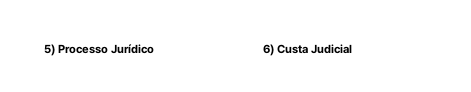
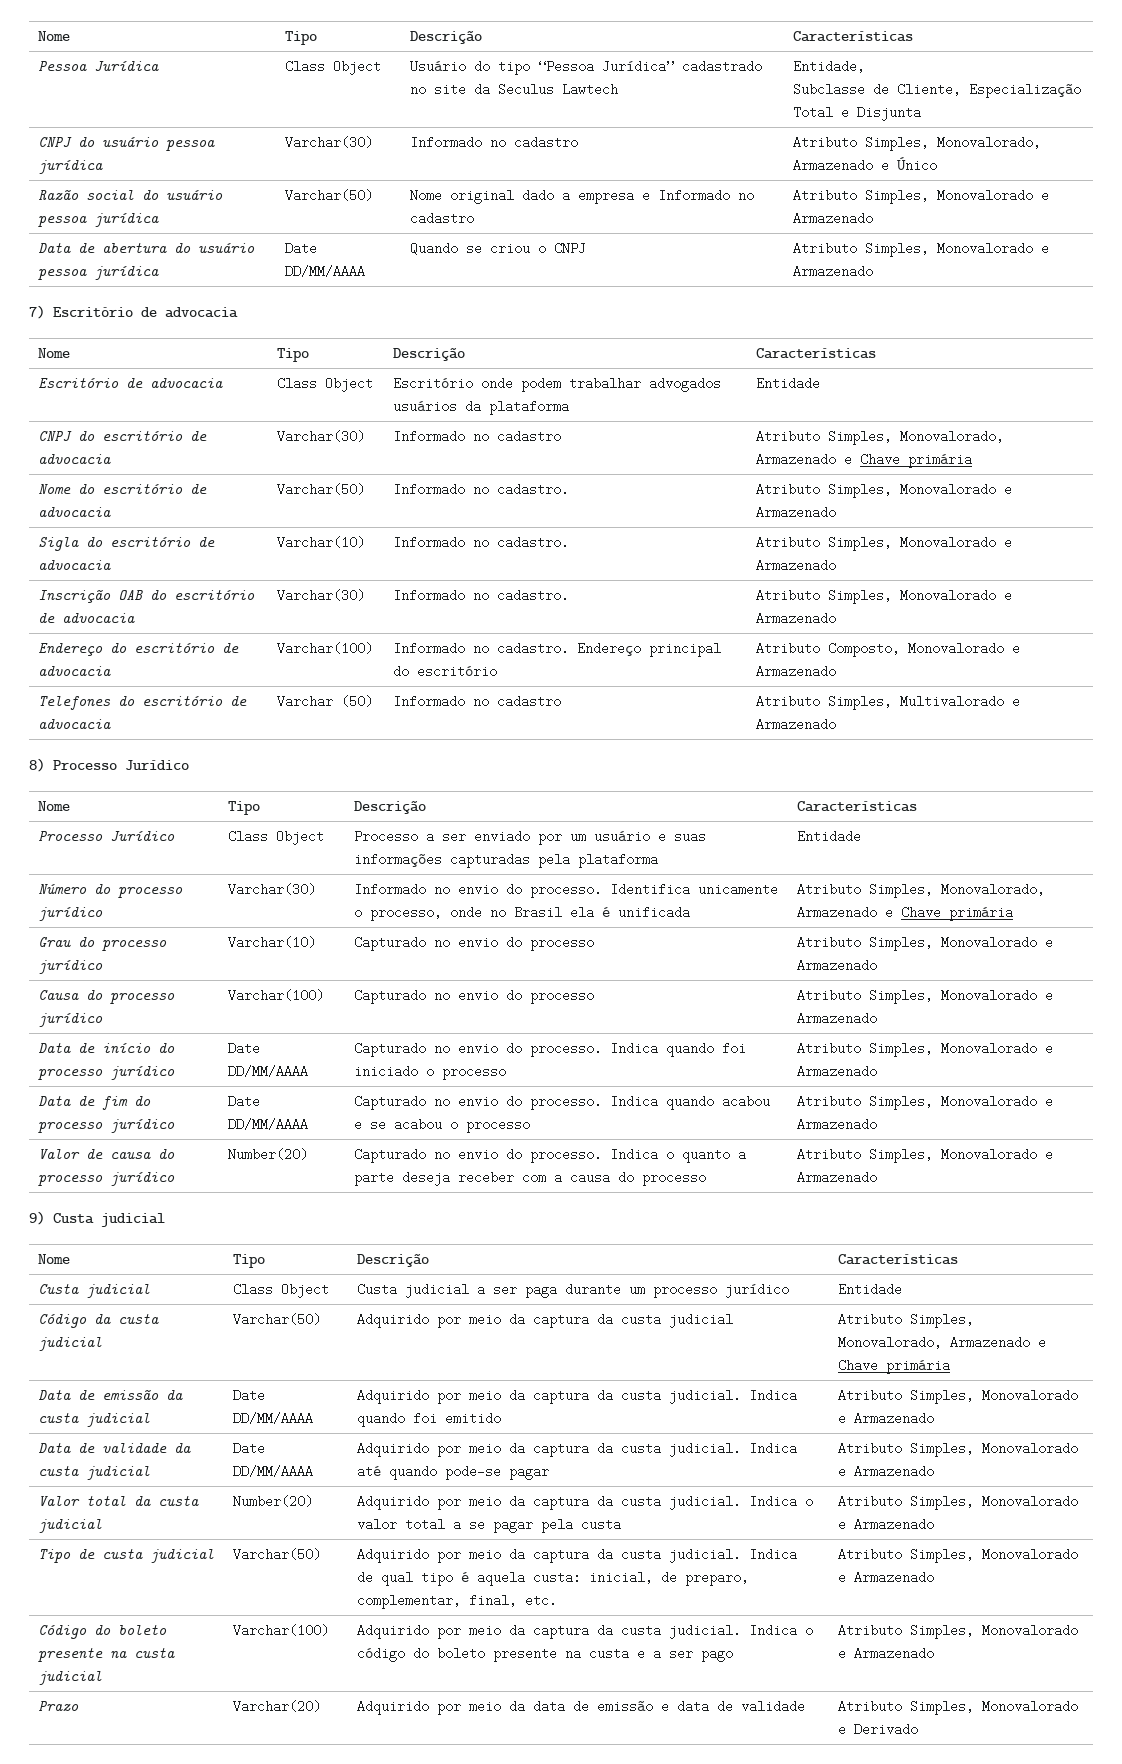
[44,44,155,56] [263,44,353,56] 5) Processo Jurídico // 6) Custa Judicial -> [38,31,71,41] [285,31,318,45] [410,31,483,44] [793,31,914,42] [38,61,160,71] [285,60,382,75] [410,60,763,75] [410,83,619,96] [793,60,866,73] [793,83,1082,98] [793,106,922,121] [38,137,216,151] [38,160,104,174] [285,136,374,149] [410,136,579,149] [793,136,1042,151] [793,157,938,172] [38,190,224,200] [38,213,160,227] [285,189,374,202] [410,189,755,204] [410,212,475,225] [793,189,1050,204] [793,212,874,225] [38,243,256,253] [38,266,160,280] [285,242,318,255] [285,265,366,278] [410,242,587,255] [793,242,1050,257] [793,265,874,278] [29,305,238,319] [38,348,71,358] [277,348,310,362] [393,348,466,361] [756,348,877,359] [38,378,224,388] [277,377,374,392] [393,377,722,392] [393,400,570,415] [756,377,821,390] [38,431,208,441] [38,454,112,464] [277,430,366,443] [393,430,562,443] [756,430,1005,445] [756,453,973,468] [38,484,208,494] [38,507,112,517] [277,483,366,496] [393,483,570,496] [756,483,1013,498] [756,506,837,519] [38,537,216,551] [38,560,112,570] [277,536,366,549] [393,536,570,549] [756,536,1013,551] [756,559,837,572] [38,590,256,603] [38,613,136,623] [277,589,366,602] [393,589,570,602] [756,589,1013,604] [756,612,837,625] [38,643,240,656] [38,666,112,676] [277,642,374,655] [393,642,722,657] [393,665,498,678] [756,642,1021,657] [756,665,837,678] [38,696,248,710] [38,719,112,729] [277,695,374,708] [393,695,562,708] [756,695,1021,710] [756,718,837,731] [29,758,189,772] [38,801,71,811] [228,801,261,815] [354,801,427,814] [797,801,918,812] [38,831,176,841] [228,830,325,845] [354,830,707,845] [354,853,659,868] [797,830,862,843] [38,884,184,898] [38,907,104,921] [228,883,317,896] [354,883,779,898] [354,906,691,921] [797,883,1046,898] [797,906,1014,921] [38,937,168,951] [38,960,104,974] [228,936,317,949] [354,936,595,951] [797,936,1054,951] [797,959,878,972] [38,990,176,1004] [38,1013,104,1027] [228,989,325,1002] [354,989,595,1004] [797,989,1054,1004] [797,1012,878,1025] [38,1043,176,1053] [38,1066,176,1080] [228,1042,261,1055] [228,1065,309,1078] [354,1042,747,1057] [354,1065,507,1080] [797,1042,1054,1057] [797,1065,878,1078] [38,1096,152,1110] [38,1119,176,1133] [228,1095,261,1108] [228,1118,309,1131] [354,1095,771,1110] [354,1118,531,1133] [797,1095,1054,1110] [797,1118,878,1131] [38,1149,176,1160] [38,1172,176,1186] [228,1148,309,1161] [354,1148,747,1163] [354,1171,707,1186] [797,1148,1054,1163] [797,1171,878,1184] [29,1211,165,1227] [38,1254,71,1264] [233,1254,266,1268] [357,1254,430,1267] [838,1254,959,1265] [38,1284,151,1298] [233,1283,330,1298] [357,1283,790,1298] [838,1283,903,1296] [38,1314,160,1328] [38,1337,103,1351] [233,1313,322,1326] [357,1313,734,1328] [838,1313,975,1328] [838,1336,1047,1349] [838,1359,951,1374] [38,1390,184,1400] [38,1413,151,1427] [233,1389,266,1402] [233,1412,314,1425] [357,1389,798,1404] [357,1412,502,1427] [838,1389,1079,1404] [838,1412,935,1425] [38,1443,192,1453] [38,1466,151,1480] [233,1442,266,1455] [233,1465,314,1478] [357,1442,798,1457] [357,1465,550,1480] [838,1442,1079,1457] [838,1465,935,1478] [38,1496,200,1507] [38,1519,103,1533] [233,1495,314,1508] [357,1495,814,1510] [357,1518,622,1533] [838,1495,1079,1510] [838,1518,935,1531] [38,1549,215,1563] [233,1548,322,1561] [357,1548,798,1563] [357,1571,750,1586] [357,1594,558,1609] [838,1548,1079,1563] [838,1571,935,1584] [38,1625,168,1639] [38,1648,176,1662] [38,1671,103,1685] [233,1624,330,1637] [357,1624,814,1639] [357,1647,734,1662] [838,1624,1079,1639] [838,1647,935,1660] [38,1701,80,1711] [233,1700,322,1713] [357,1700,806,1715] [838,1700,1079,1715] [838,1723,919,1736] Nome | Tipo | Descrição | Características // Pessoa Jurídica | Class Object | Usuário do tipo “Pessoa Jurídica” cadastrado no site da Seculus Lawtech | Entidade, // Subclasse de Cliente, Especialização Total e Disjunta // CNPJ do usuário pessoa jurídica | Varchar(30) | Informado no cadastro | Atributo Simples, Monovalorado, Armazenado e Único // Razão social do usuário pessoa jurídica | Varchar(50) | Nome original dado a empresa e Informado no cadastro | Atributo Simples, Monovalorado e Armazenado // Data de abertura do usuário pessoa jurídica | Date DD/MM/AAAA | Quando se criou o CNPJ | Atributo Simples, Monovalorado e Armazenado // 7) Escritório de advocacia // Nome | Tipo | Descrição | Características // Escritório de advocacia | Class Object | Escritório onde podem trabalhar advogados usuários da plataforma | Entidade // CNPJ do escritório de advocacia | Varchar(30) | Informado no cadastro | Atributo Simples, Monovalorado, Armazenado e Chave primária // Nome do escritório de advocacia | Varchar(50) | Informado no cadastro. | Atributo Simples, Monovalorado e Armazenado // Sigla do escritório de advocacia | Varchar(10) | Informado no cadastro. | Atributo Simples, Monovalorado e Armazenado // Inscrição OAB do escritório de advocacia | Varchar(30) | Informado no cadastro. | Atributo Simples, Monovalorado e Armazenado // Endereço do escritório de advocacia | Varchar(100) | Informado no cadastro. Endereço principal do escritório | Atributo Composto, Monovalorado e Armazenado // Telefones do escritório de advocacia | Varchar (50) | Informado no cadastro | Atributo Simples, Multivalorado e Armazenado // 8) Processo Jurídico // Nome | Tipo | Descrição | Características // Processo Jurídico | Class Object | Processo a ser enviado por um usuário e suas informações capturadas pela plataforma | Entidade // Número do processo jurídico | Varchar(30) | Informado no envio do processo. Identifica unicamente o processo, onde no Brasil ela é unificada | Atributo Simples, Monovalorado, Armazenado e Chave primária // Grau do processo jurídico | Varchar(10) | Capturado no envio do processo | Atributo Simples, Monovalorado e Armazenado // Causa do processo jurídico | Varchar(100) | Capturado no envio do processo | Atributo Simples, Monovalorado e Armazenado // Data de início do processo jurídico | Date DD/MM/AAAA | Capturado no envio do processo. Indica quando foi iniciado o processo | Atributo Simples, Monovalorado e Armazenado // Data de fim do processo jurídico | Date DD/MM/AAAA | Capturado no envio do processo. Indica quando acabou e se acabou o processo | Atributo Simples, Monovalorado e Armazenado // Valor de causa do processo jurídico | Number(20) | Capturado no envio do processo. Indica o quanto a parte deseja receber com a causa do processo | Atributo Simples, Monovalorado e Armazenado // 9) Custa judicial // Nome | Tipo | Descrição | Características // Custa judicial | Class Object | Custa judicial a ser paga durante um processo jurídico | Entidade // Código da custa judicial | Varchar(50) | Adquirido por meio da captura da custa judicial | Atributo Simples, Monovalorado, Armazenado e Chave primária // Data de emissão da custa judicial | Date DD/MM/AAAA | Adquirido por meio da captura da custa judicial. Indica quando foi emitido | Atributo Simples, Monovalorado e Armazenado // Data de validade da custa judicial | Date DD/MM/AAAA | Adquirido por meio da captura da custa judicial. Indica até quando pode-se pagar | Atributo Simples, Monovalorado e Armazenado // Valor total da custa judicial | Number(20) | Adquirido por meio da captura da custa judicial. Indica o valor total a se pagar pela custa | Atributo Simples, Monovalorado e Armazenado // Tipo de custa judicial | Varchar(50) | Adquirido por meio da captura da custa judicial. Indica de qual tipo é aquela custa: inicial, de preparo, complementar, final, etc. | Atributo Simples, Monovalorado e Armazenado // Código do boleto presente na custa judicial | Varchar(100) | Adquirido por meio da captura da custa judicial. Indica o código do boleto presente na custa e a ser pago | Atributo Simples, Monovalorado e Armazenado // Prazo | Varchar(20) | Adquirido por meio da data de emissão e data de validade | Atributo Simples, Monovalorado e Derivado

